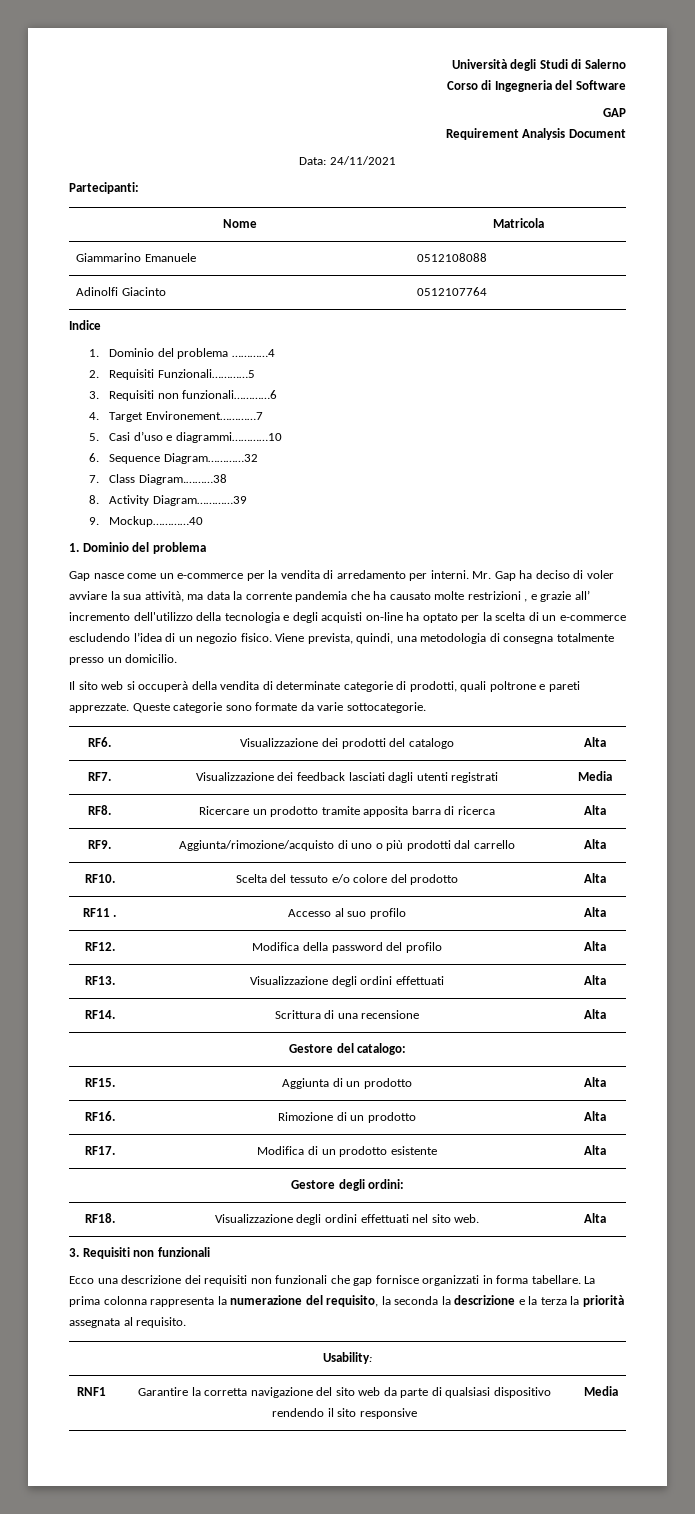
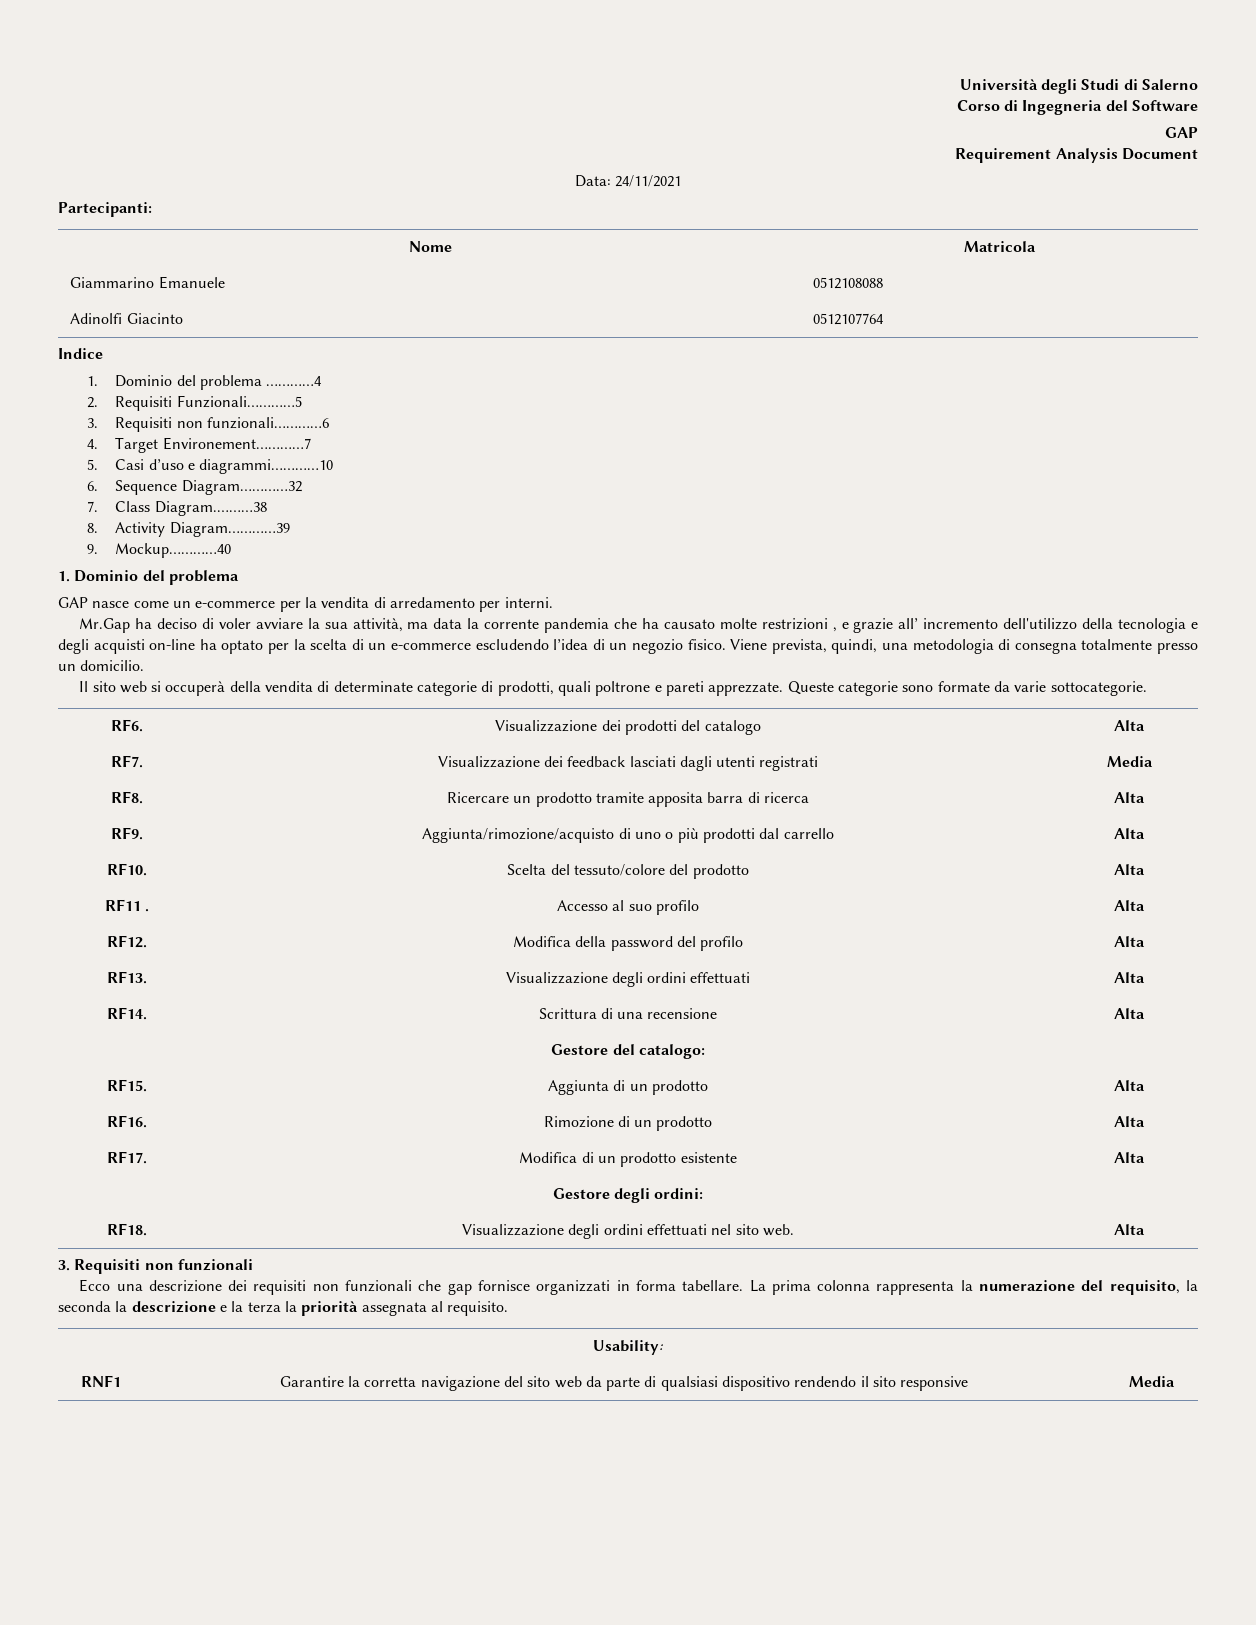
[69,571,90,581] Gap -> [58,597,88,608] GAP
[472,571,516,581] Mr. Gap -> [79,618,131,633] // Mr.Gap
[289,874,388,883] tessuto e/o colore -> [574,864,665,876] tessuto/colore

